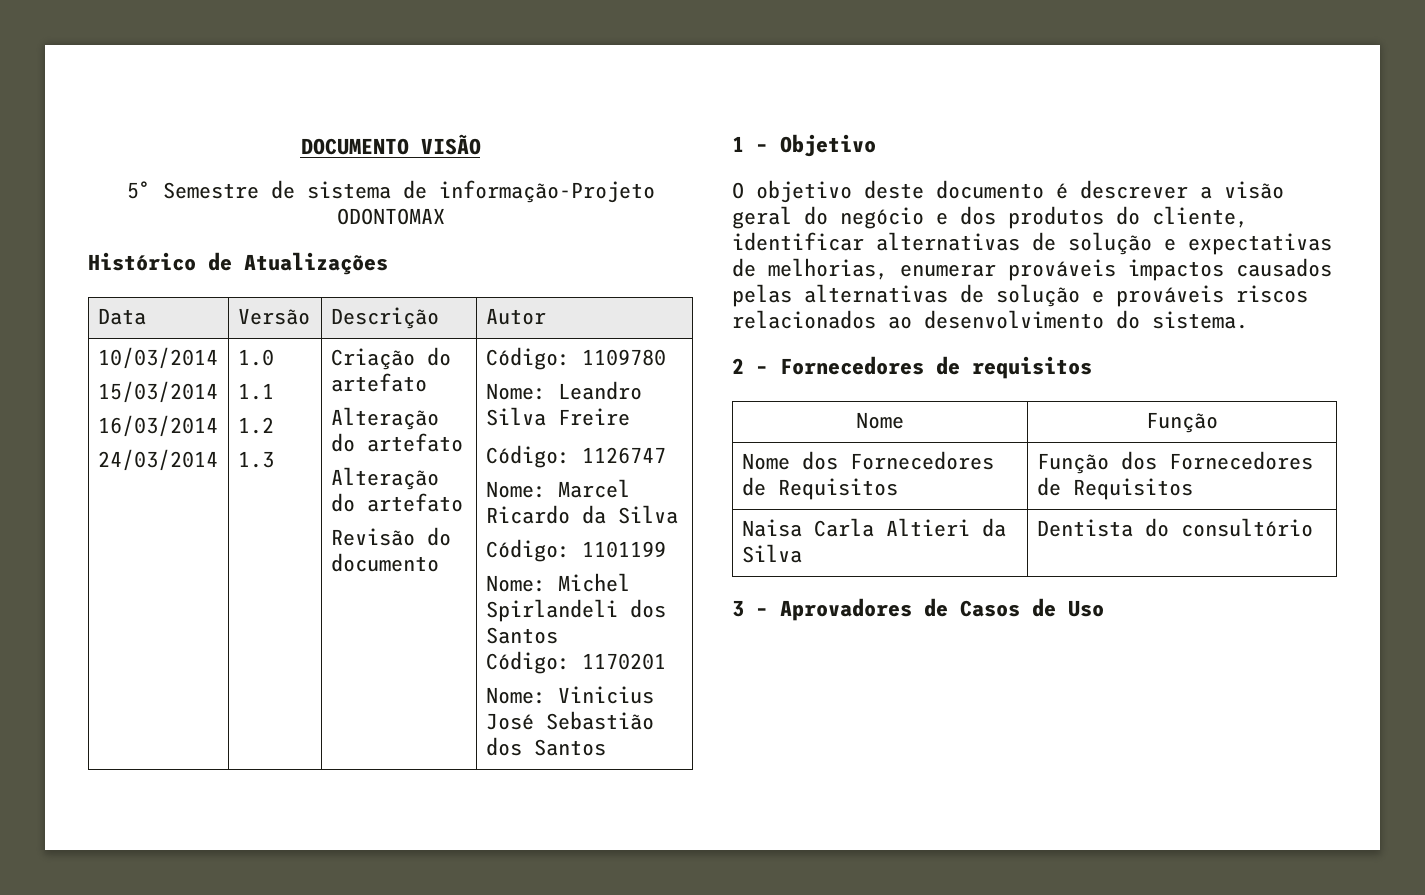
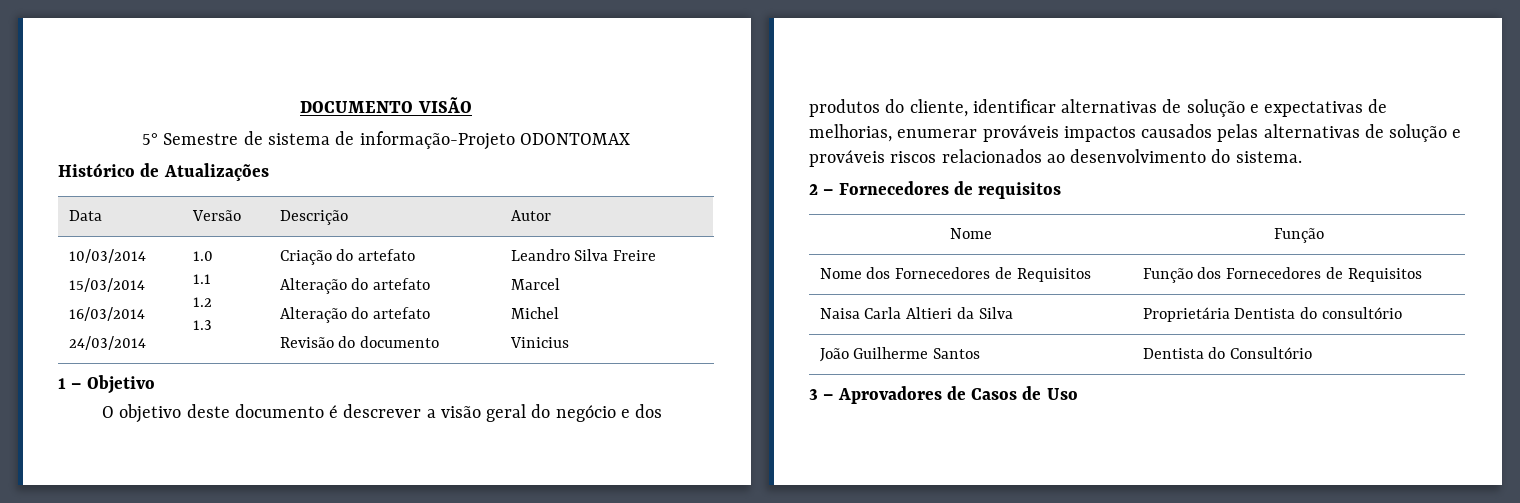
[485,347,666,370] [485,383,546,400] Código: 1109780 // Nome: -> (440, 342) none
[485,445,666,468] [485,479,630,498] [485,505,678,524] [485,539,666,562] [485,573,630,592] [485,599,666,622] [485,627,558,644] [485,651,666,674] [485,686,654,704] [485,711,654,730] [485,737,606,756] Código: 1126747 // Nome: Marcel Ricardo da Silva // Código: 1101199 // Nome: Michel Spirlandeli dos Santos // Código: 1170201 // Nome: Vinicius José Sebastião dos Santos -> [510,278,560,290] [510,307,559,319] [509,337,569,348] Marcel // Michel // Vinicius
(802, 553) none -> [1142,307,1230,322] Proprietária
(1313, 527) none -> [819,347,981,362] [1142,347,1313,359] // João Guilherme Santos | Dentista do Consultório

